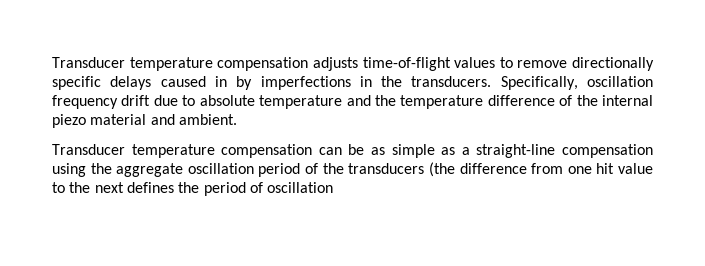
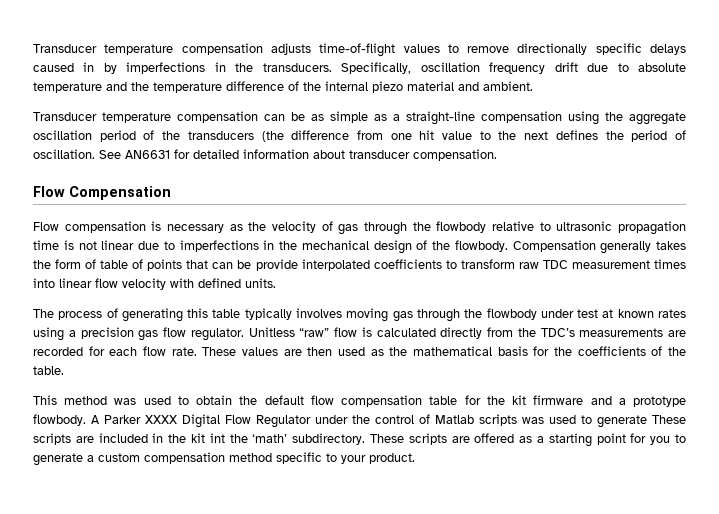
[267,182,334,193] oscillation -> [33,149,497,161] [33,186,171,200] [33,221,686,235] [33,240,686,254] [33,259,686,271] [33,278,276,290] [33,308,686,322] [33,327,686,341] [33,346,686,356] [33,366,64,375] [33,395,687,407] [33,414,686,428] [33,433,686,447] [33,452,415,466] oscillation. See AN6631 for detailed information about transducer compensation. // Flow Compensation // Flow compensation is necessary as the velocity of gas through the flowbody relative to ultrasonic propagation time is not linear due to imperfections in the mechanical design of the flowbody. Compensation generally takes the form of table of points that can be provide interpolated coefficients to transform raw TDC measurement times into linear flow velocity with defined units. // The process of generating this table typically involves moving gas through the flowbody under test at known rates using a precision gas flow regulator. Unitless “raw” flow is calculated directly from the TDC’s measurements are recorded for each flow rate. These values are then used as the mathematical basis for the coefficients of the table. // This method was used to obtain the default flow compensation table for the kit firmware and a prototype flowbody. A Parker XXXX Digital Flow Regulator under the control of Matlab scripts was used to generate These scripts are included in the kit int the ‘math’ subdirectory. These scripts are offered as a starting point for you to generate a custom compensation method specific to your product.

